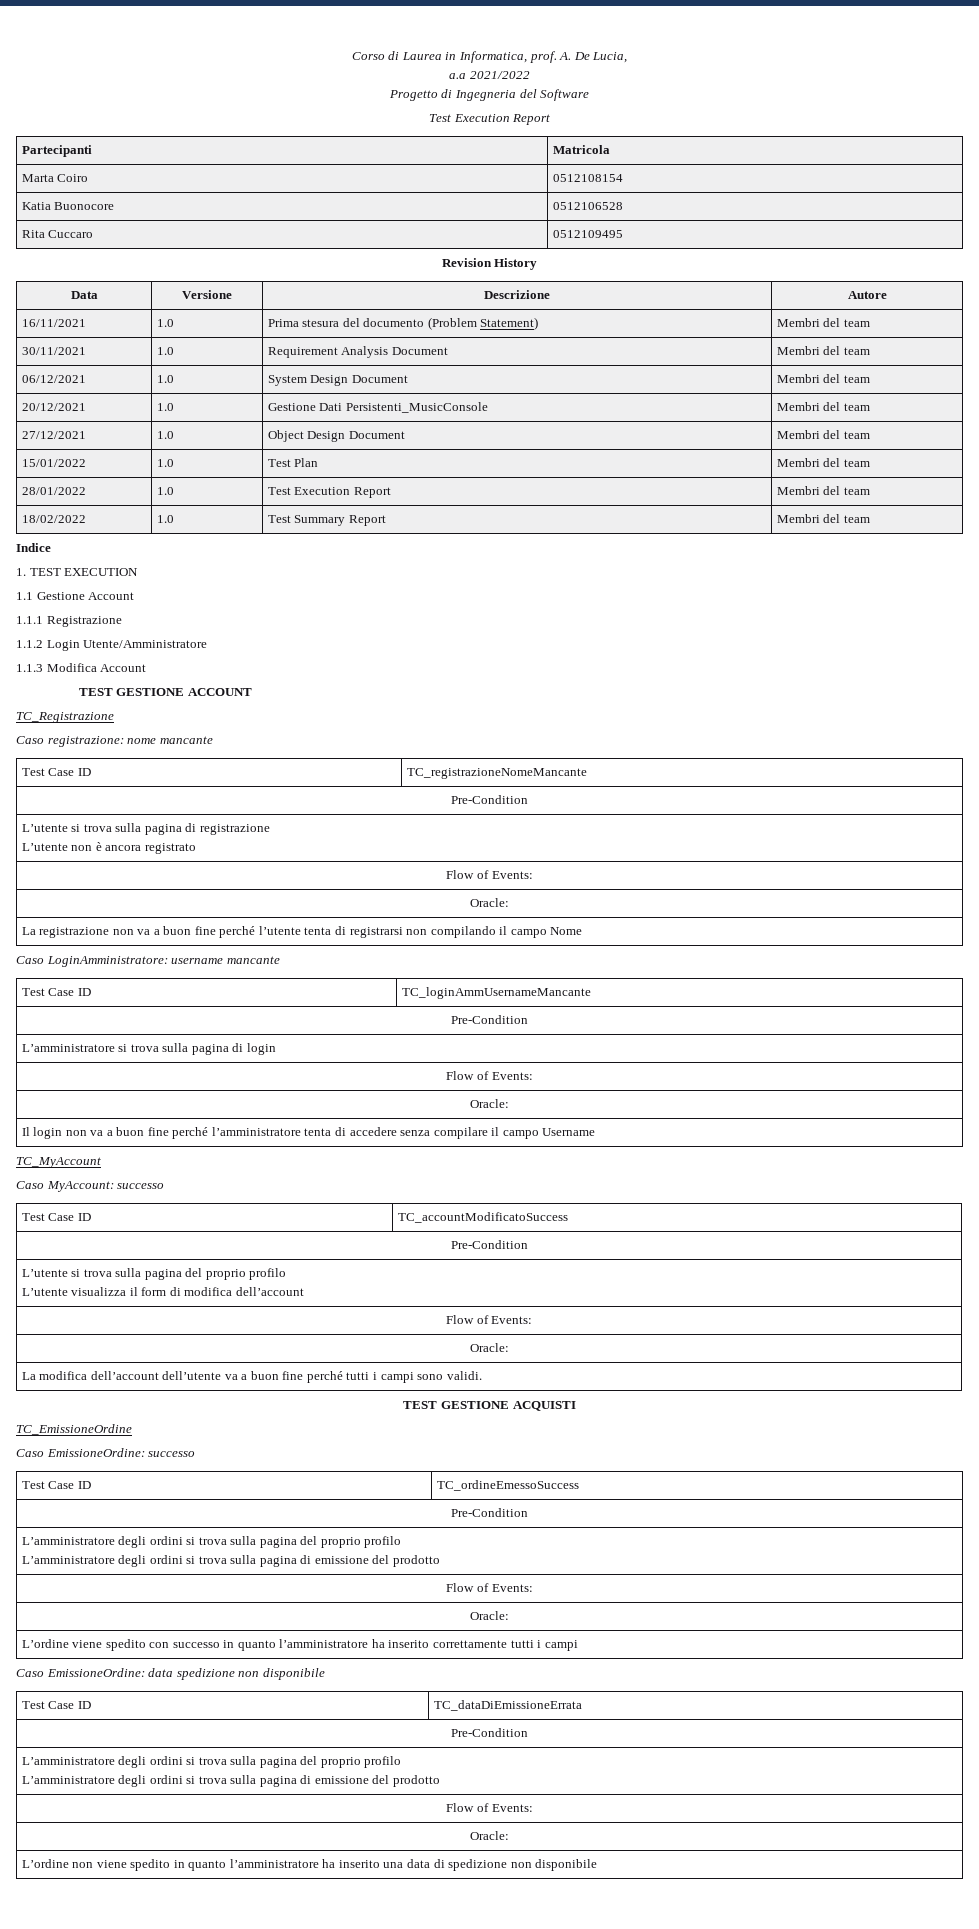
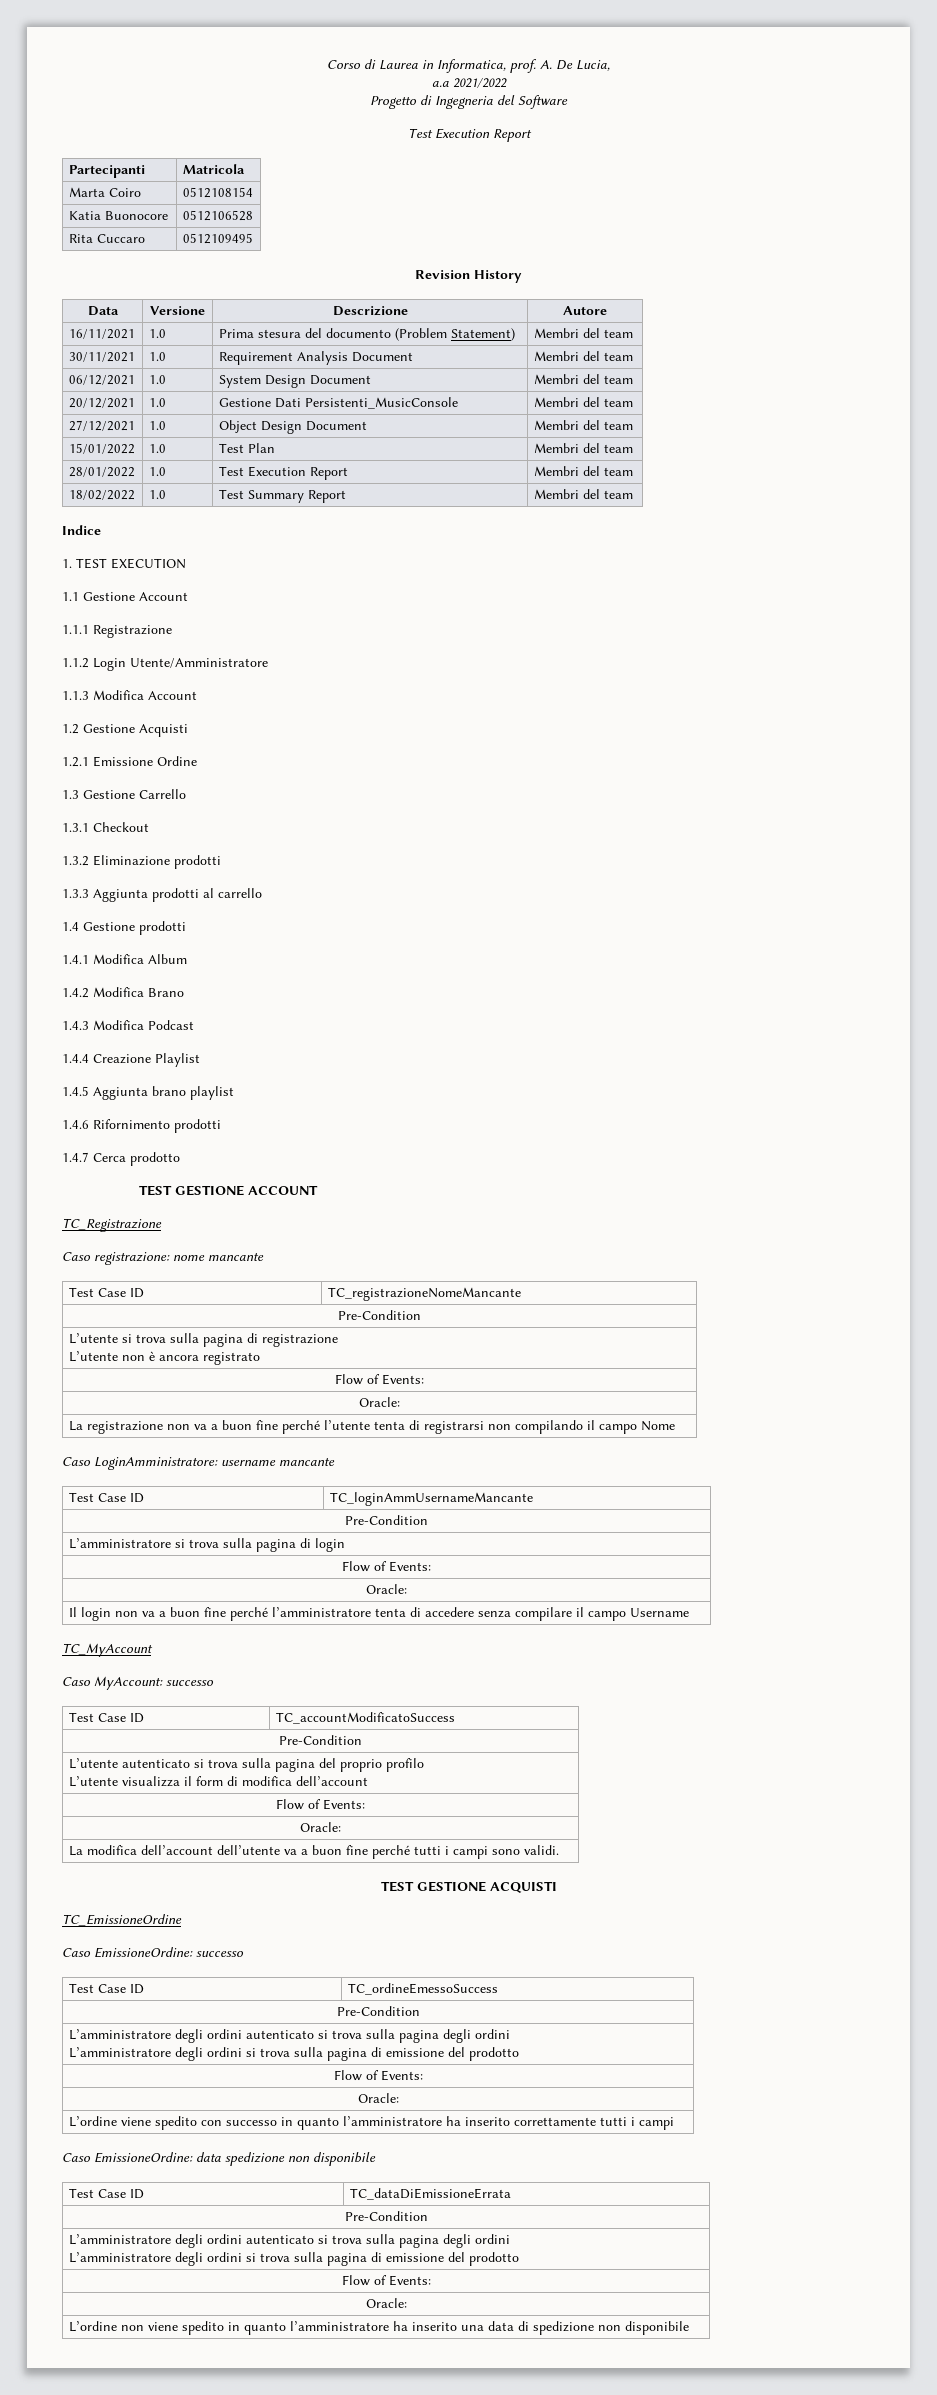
(147, 668) none -> [62,724,188,737] [62,756,197,767] [62,789,186,799] [62,822,149,832] [62,855,221,869] [62,888,262,902] [62,921,186,935] [62,954,187,964] [62,987,184,998] [62,1020,194,1030] [62,1053,200,1067] [62,1086,234,1100] [62,1119,221,1133] [62,1152,180,1166] // 1.2 Gestione Acquisti // 1.2.1 Emissione Ordine // 1.3 Gestione Carrello // 1.3.1 Checkout // 1.3.2 Eliminazione prodotti // 1.3.3 Aggiunta prodotti al carrello // 1.4 Gestione prodotti // 1.4.1 Modifica Album // 1.4.2 Modifica Brano // 1.4.3 Modifica Podcast // 1.4.4 Creazione Playlist // 1.4.5 Aggiunta brano playlist // 1.4.6 Rifornimento prodotti // 1.4.7 Cerca prodotto
(68, 1273) none -> [121,1759,190,1768] autenticato
[186,1536,402,1548] si trova sulla pagina del proprio profilo -> [245,2029,510,2043] autenticato si trova sulla pagina degli ordini
[186,1756,402,1768] si trova sulla pagina del proprio profilo -> [245,2234,510,2248] autenticato si trova sulla pagina degli ordini

